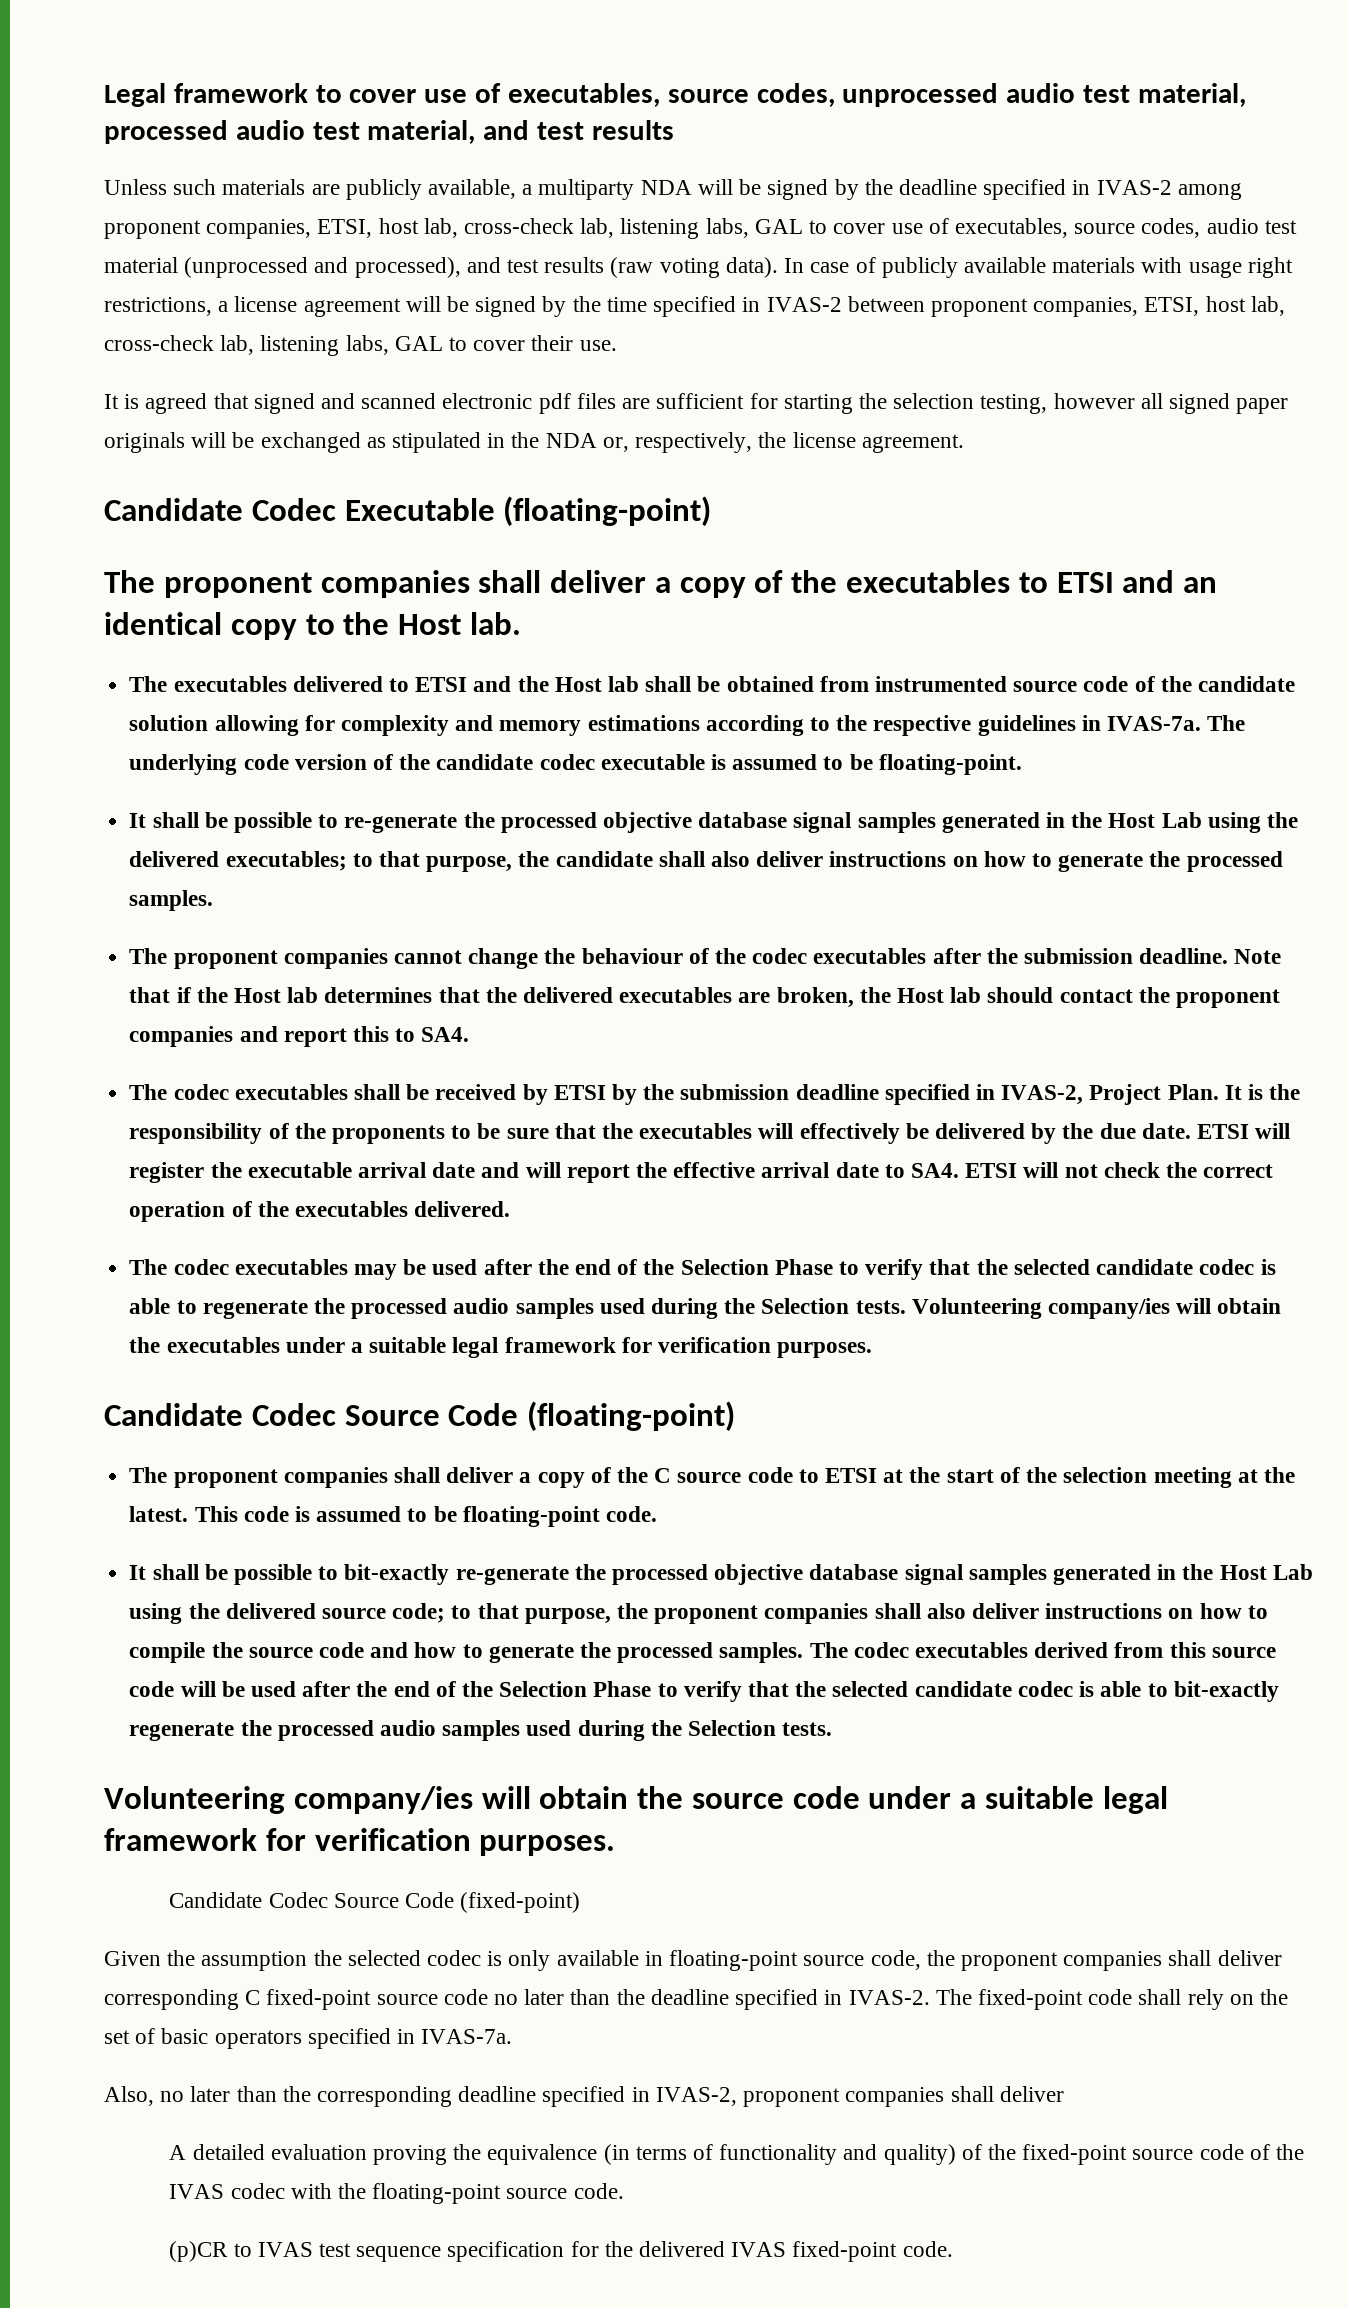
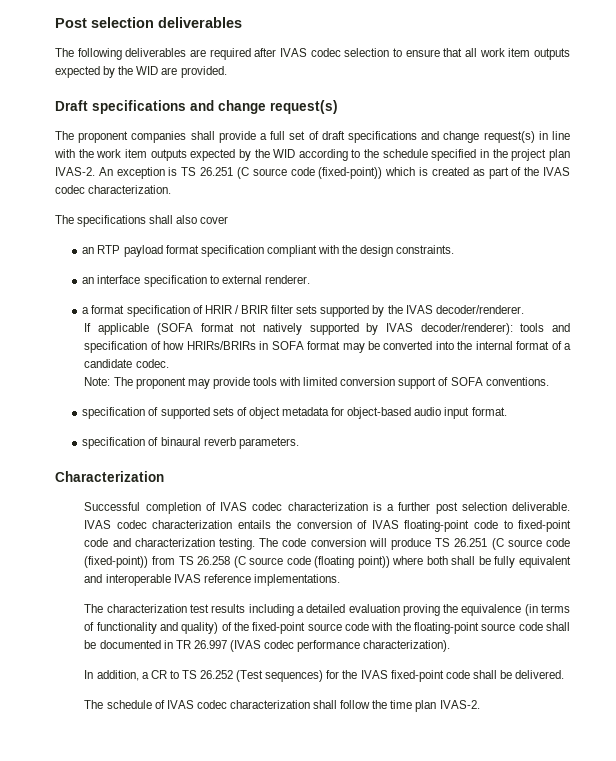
[104,83,1246,107] [104,120,674,144] [104,179,1242,200] [104,218,1297,239] [104,257,1293,278] [104,296,1285,317] [104,335,617,356] [104,393,1289,414] [104,432,964,453] [104,496,712,526] [104,570,1218,598] [104,612,521,640] [129,676,1296,692] [129,715,1246,736] [129,754,1022,775] [129,812,1299,833] [129,851,1283,872] [129,890,214,911] [129,948,1282,969] [129,987,1281,1008] [129,1026,470,1047] [129,1084,1301,1105] [129,1123,1291,1144] [129,1162,1274,1183] [129,1201,511,1222] [129,1259,1276,1280] [129,1298,1282,1319] [129,1337,873,1358] [104,1401,736,1431] [129,1467,1295,1488] [129,1506,657,1527] [129,1564,1313,1585] [129,1603,1268,1624] [129,1642,1276,1663] [129,1681,1279,1702] [129,1720,833,1741] [104,1786,1168,1814] [104,1828,616,1856] [169,1892,581,1913] [104,1950,1282,1971] [104,1989,1288,2010] [104,2028,513,2049] [104,2086,1064,2107] [169,2145,187,2160] Legal framework to cover use of executables, source codes, unprocessed audio test material, processed audio test material, and test results // Unless such materials are publicly available, a multiparty NDA will be signed by the deadline specified in IVAS-2 among proponent companies, ETSI, host lab, cross-check lab, listening labs, GAL to cover use of executables, source codes, audio test material (unprocessed and processed), and test results (raw voting data). In case of publicly available materials with usage right restrictions, a license agreement will be signed by the time specified in IVAS-2 between proponent companies, ETSI, host lab, cross-check lab, listening labs, GAL to cover their use. // It is agreed that signed and scanned electronic pdf files are sufficient for starting the selection testing, however all signed paper originals will be exchanged as stipulated in the NDA or, respectively, the license agreement. // Candidate Codec Executable (floating-point) // The proponent companies shall deliver a copy of the executables to ETSI and an identical copy to the Host lab. // The executables delivered to ETSI and the Host lab shall be obtained from instrumented source code of the candidate solution allowing for complexity and memory estimations according to the respective guidelines in IVAS-7a. The underlying code version of the candidate codec executable is assumed to be floating-point. // It shall be possible to re-generate the processed objective database signal samples generated in the Host Lab using the delivered executables; to that purpose, the candidate shall also deliver instructions on how to generate the processed samples. // The proponent companies cannot change the behaviour of the codec executables after the submission deadline. Note that if the Host lab determines that the delivered executables are broken, the Host lab should contact the proponent companies and report this to SA4. // The codec executables shall be received by ETSI by the submission deadline specified in IVAS-2, Project Plan. It is the responsibility of the proponents to be sure that the executables will effectively be delivered by the due date. ETSI will register the executable arrival date and will report the effective arrival date to SA4. ETSI will not check the correct operation of the executables delivered. // The codec executables may be used after the end of the Selection Phase to verify that the selected candidate codec is able to regenerate the processed audio samples used during the Selection tests. Volunteering company/ies will obtain the executables under a suitable legal framework for verification purposes. // Candidate Codec Source Code (floating-point) // The proponent companies shall deliver a copy of the C source code to ETSI at the start of the selection meeting at the latest. This code is assumed to be floating-point code. // It shall be possible to bit-exactly re-generate the processed objective database signal samples generated in the Host Lab using the delivered source code; to that purpose, the proponent companies shall also deliver instructions on how to compile the source code and how to generate the processed samples. The codec executables derived from this source code will be used after the end of the Selection Phase to verify that the selected candidate codec is able to bit-exactly regenerate the processed audio samples used during the Selection tests. // Volunteering company/ies will obtain the source code under a suitable legal framework for verification purposes. // Candidate Codec Source Code (fixed-point) // Given the assumption the selected codec is only available in floating-point source code, the proponent companies shall deliver corresponding C fixed-point source code no later than the deadline specified in IVAS-2. The fixed-point code shall rely on the set of basic operators specified in IVAS-7a. // Also, no later than the corresponding deadline specified in IVAS-2, proponent companies shall deliver // A -> [55,17,242,28] [55,48,571,60] [55,66,227,78] [55,100,338,114] [55,131,570,143] [54,149,570,161] [55,167,570,179] [55,185,172,194] [55,215,229,227] [82,245,455,257] [82,275,310,287] [82,305,524,317] [84,323,570,335] [84,341,571,353] [84,359,169,368] [84,377,549,389] [82,407,507,419] [82,437,299,449] [55,471,164,482] [84,502,571,514] [84,520,571,532] [84,538,570,550] [84,556,572,568] [84,574,340,586] [84,604,304,616] Post selection deliverables // The following deliverables are required after IVAS codec selection to ensure that all work item outputs expected by the WID are provided. // Draft specifications and change request(s) // The proponent companies shall provide a full set of draft specifications and change request(s) in line with the work item outputs expected by the WID according to the schedule specified in the project plan IVAS-2. An exception is TS 26.251 (C source code (fixed-point)) which is created as part of the IVAS codec characterization. // The specifications shall also cover // an RTP payload format specification compliant with the design constraints. // an interface specification to external renderer. // a format specification of HRIR / BRIR filter sets supported by the IVAS decoder/renderer. // If applicable (SOFA format not natively supported by IVAS decoder/renderer): tools and specification of how HRIRs/BRIRs in SOFA format may be converted into the internal format of a candidate codec. // Note: The proponent may provide tools with limited conversion support of SOFA conventions. // specification of supported sets of object metadata for object-based audio input format. // specification of binaural reverb parameters. // Characterization // Successful completion of IVAS codec characterization is a further post selection deliverable. IVAS codec characterization entails the conversion of IVAS floating-point code to fixed-point code and characterization testing. The code conversion will produce TS 26.251 (C source code (fixed-point)) from TS 26.258 (C source code (floating point)) where both shall be fully equivalent and interoperable IVAS reference implementations. // The characterization test results including a
[1249,2144,1305,2160] [169,2183,624,2204] [169,2241,565,2262] of the IVAS codec with the floating-point source code. // (p)CR to IVAS test sequence specification -> [371,622,570,634] [84,640,451,652] [84,670,324,682] with the floating-point source code shall be documented in TR 26.997 (IVAS codec performance characterization). // In addition, a CR to TS 26.252 (Test sequences)
[638,2241,725,2257] delivered -> (358, 674) none
[902,2241,953,2257] code. -> [445,670,565,679] [84,700,480,712] code shall be delivered. // The schedule of IVAS codec characterization shall follow the time plan IVAS-2.

